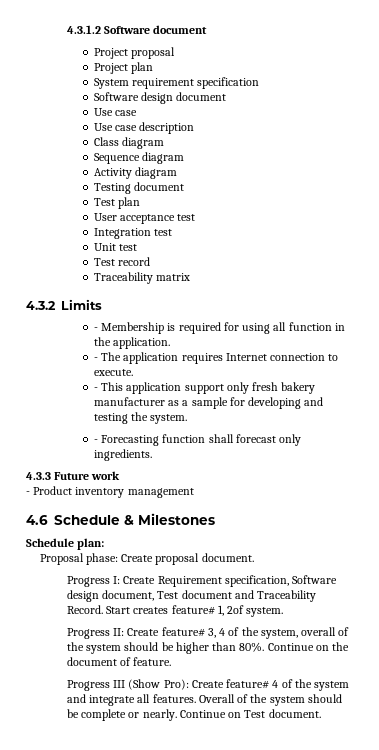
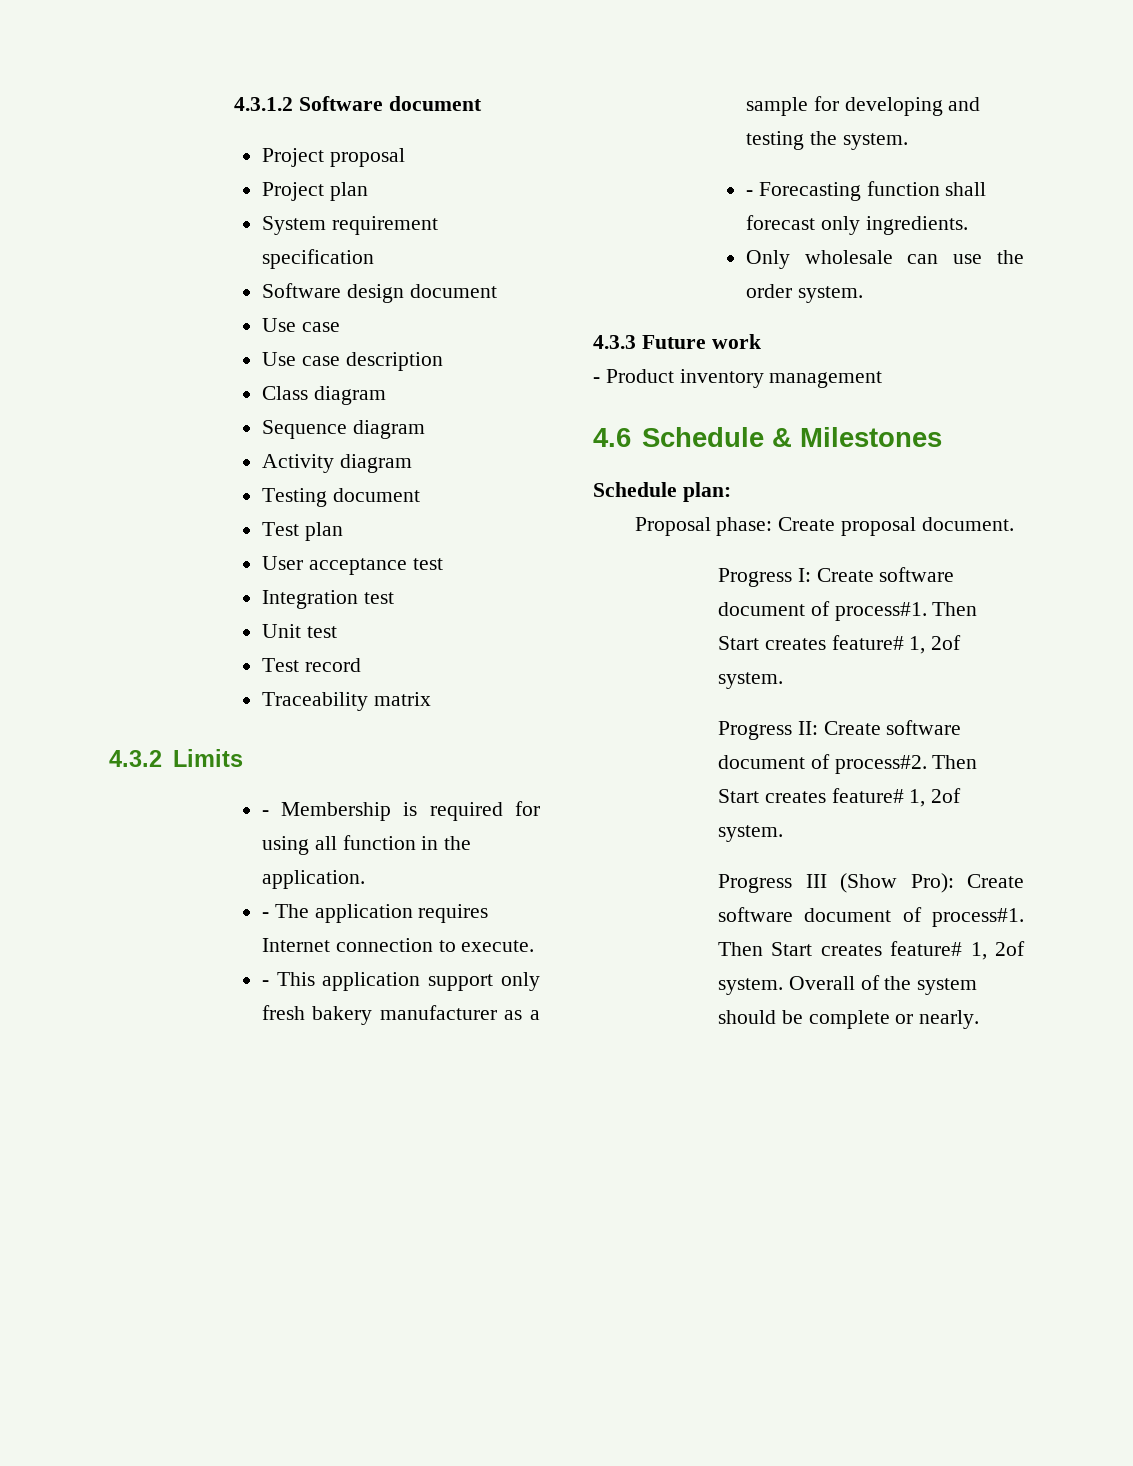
(152, 455) none -> [745,250,1024,269] [745,284,863,303] // Only wholesale can use the order system.
[157,575,338,587] [67,590,317,602] [67,605,104,614] Requirement specification, Software design document, Test document and Traceability Record. -> [879,567,955,582] [718,601,978,621] software document of process#1. Then
[161,627,350,639] [67,642,350,654] [67,657,172,666] feature# 3, 4 of the system, overall of the system should be higher than 80%. Continue on the document of feature. -> [886,720,962,735] [718,754,978,774] [718,788,962,807] [718,825,784,842] software document of process#2. Then Start creates feature# 1, 2of system.
[226,679,350,691] [67,694,196,706] feature# 4 of the system and integrate all features. -> [718,907,1024,927] [718,941,1025,960] [718,978,784,995] software document of process#1. Then Start creates feature# 1, 2of system.
[179,709,321,718] Continue on Test document. -> (980, 1019) none

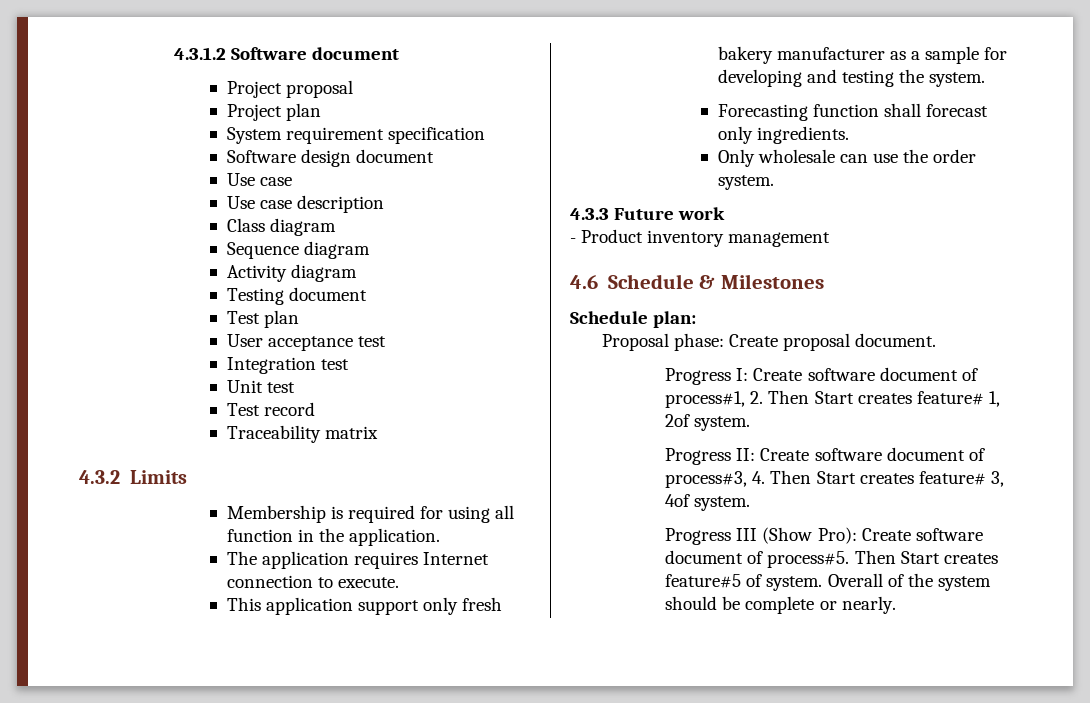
[261,810,269,816] - -> (187, 477) none
[261,912,269,918] - -> (441, 537) none
[261,980,269,986] - -> (400, 582) none
[745,190,753,196] - -> (986, 79) none
[834,602,927,621] process#1. -> [665,391,764,408] process#1, 2.
[834,755,978,774] [718,788,962,807] process#2. Then Start creates feature# 1, 2of -> [665,470,1004,488] [665,494,691,507] process#3, 4. Then Start creates feature# 3, 4of
[932,908,1024,927] [718,941,1025,960] process#1. Then Start creates feature# 1, 2of -> [767,550,998,568] [665,574,763,588] process#5. Then Start creates feature#5 of

